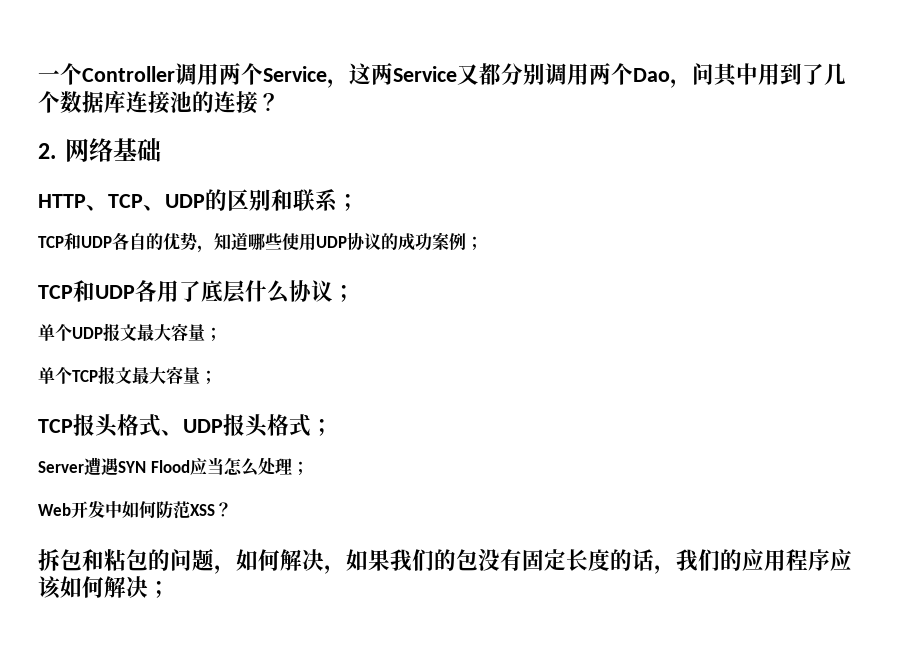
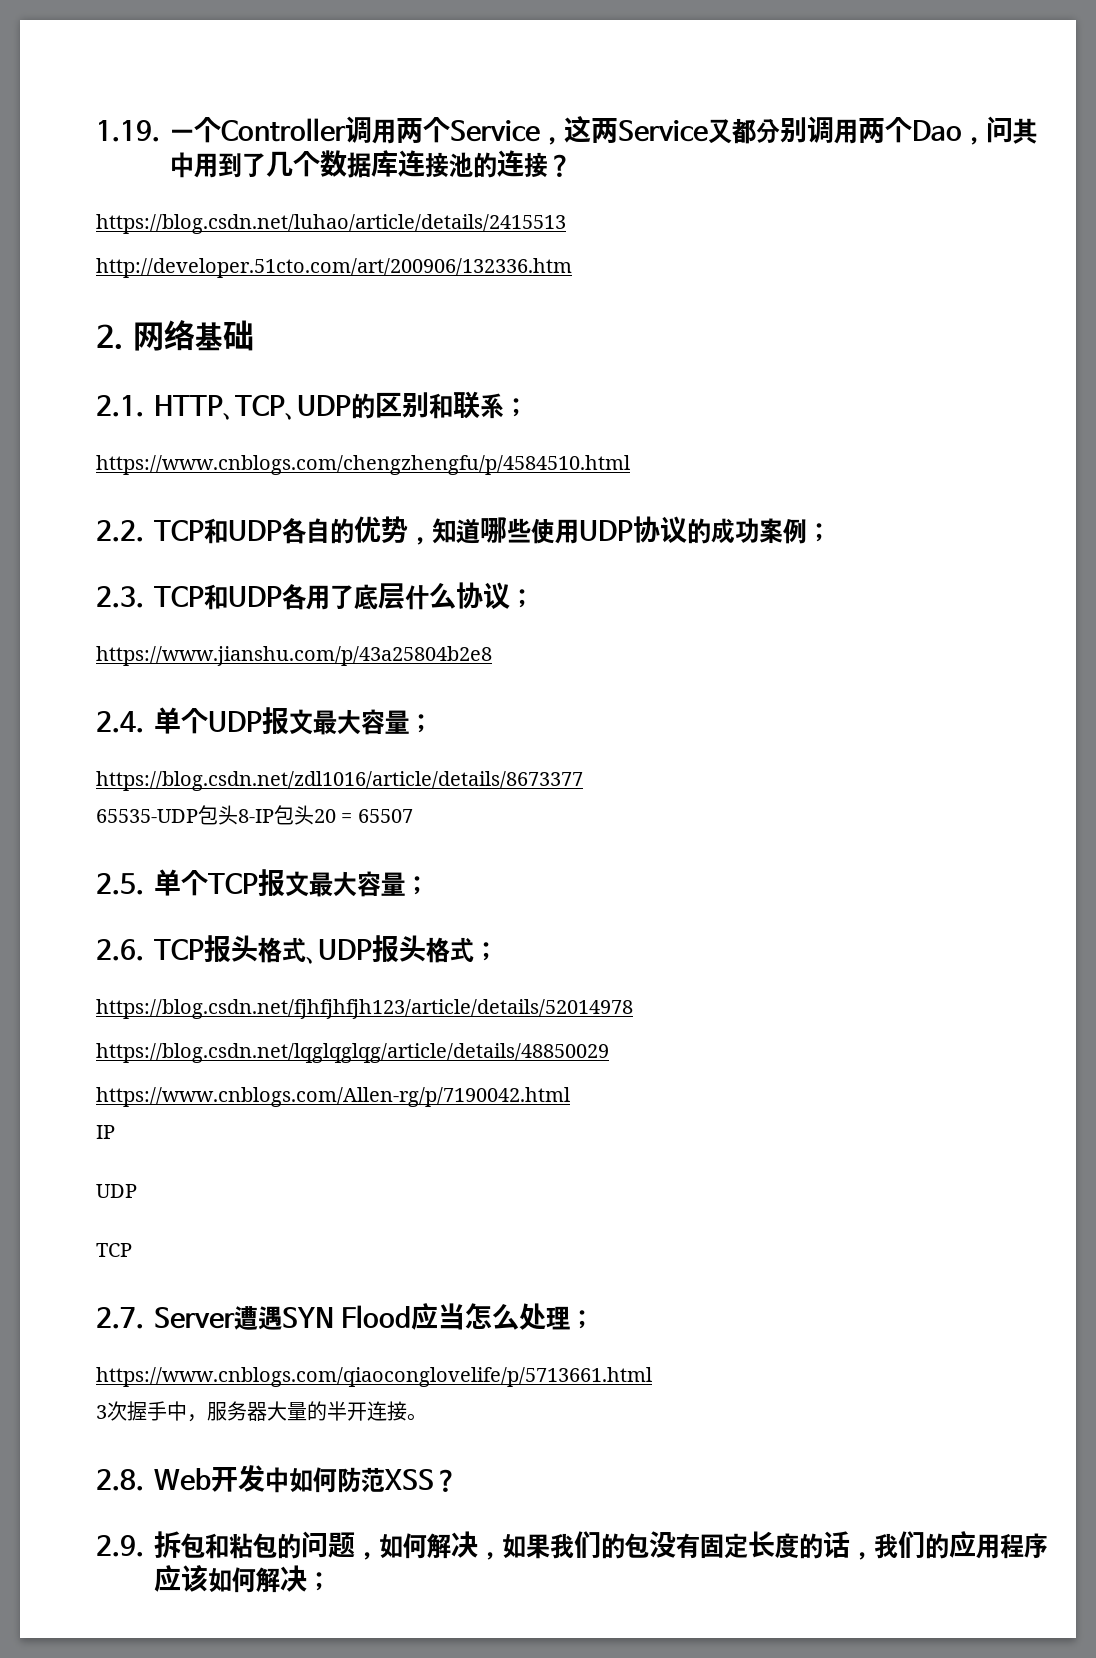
(38, 76) none -> [96,120,160,142] 1.19.
(280, 102) none -> [96,214,566,234] [96,258,572,278] // https://blog.csdn.net/luhao/article/details/2415513 // http://developer.51cto.com/art/200906/132336.htm
(161, 150) none -> [96,395,144,417] 2.1.
(359, 202) none -> [96,455,630,475] [96,520,144,542] https://www.cnblogs.com/chengzhengfu/p/4584510.html // 2.2.
(483, 243) none -> [96,586,144,608] 2.3.
(355, 293) none -> [96,646,492,666] [96,711,144,733] https://www.jianshu.com/p/43a25804b2e8 // 2.4.
(222, 334) none -> [96,771,583,791] [96,805,413,825] [96,873,144,895] https://blog.csdn.net/zdl1016/article/details/8673377 // 65535-UDP包头8-IP包头20 = 65507 // 2.5.
(217, 377) none -> [96,939,144,961] 2.6.
(333, 427) none -> [96,999,633,1019] [96,1043,609,1063] [96,1087,570,1107] [96,1125,115,1139] [96,1184,137,1198] [96,1243,132,1257] [96,1307,144,1329] https://blog.csdn.net/fjhfjhfjh123/article/details/52014978 // https://blog.csdn.net/lqglqglqg/article/details/48850029 // https://www.cnblogs.com/Allen-rg/p/7190042.html // IP // UDP // TCP // 2.7.
(309, 468) none -> [96,1367,652,1387] [96,1401,427,1422] [96,1469,144,1491] https://www.cnblogs.com/qiaoconglovelife/p/5713661.html // 3次握手中，服务器大量的半开连接。 // 2.8.
(232, 509) none -> [96,1535,144,1557] 2.9.

